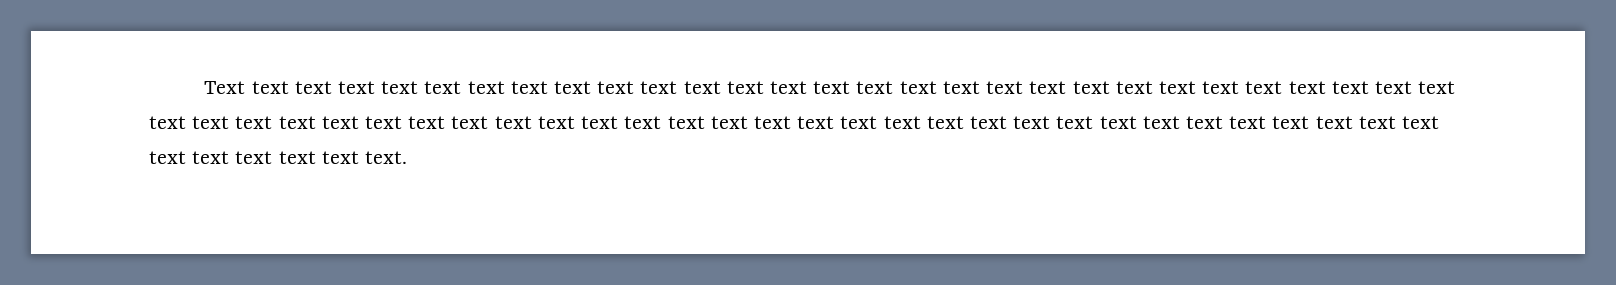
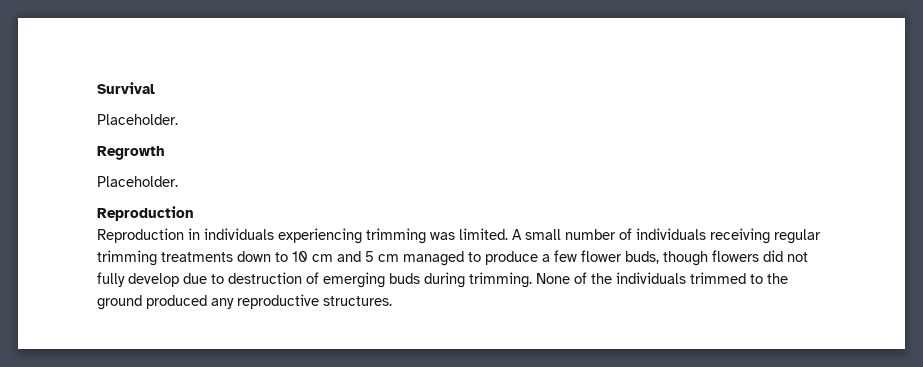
[204,81,1456,94] [149,116,1440,129] [149,151,408,164] Text text text text text text text text text text text text text text text text text text text text text text text text text text text text text text text text text text text text text text text text text text text text text text text text text text text text text text text text text text text text text text text text text. -> [97,82,155,94] [97,114,178,125] [97,146,165,160] [97,176,178,187] [97,206,194,221] [97,228,821,244] [97,250,808,266] [97,272,788,288] [97,294,392,310] Survival // Placeholder. // Regrowth // Placeholder. // Reproduction // Reproduction in individuals experiencing trimming was limited. A small number of individuals receiving regular trimming treatments down to 10 cm and 5 cm managed to produce a few flower buds, though flowers did not fully develop due to destruction of emerging buds during trimming. None of the individuals trimmed to the ground produced any reproductive structures.

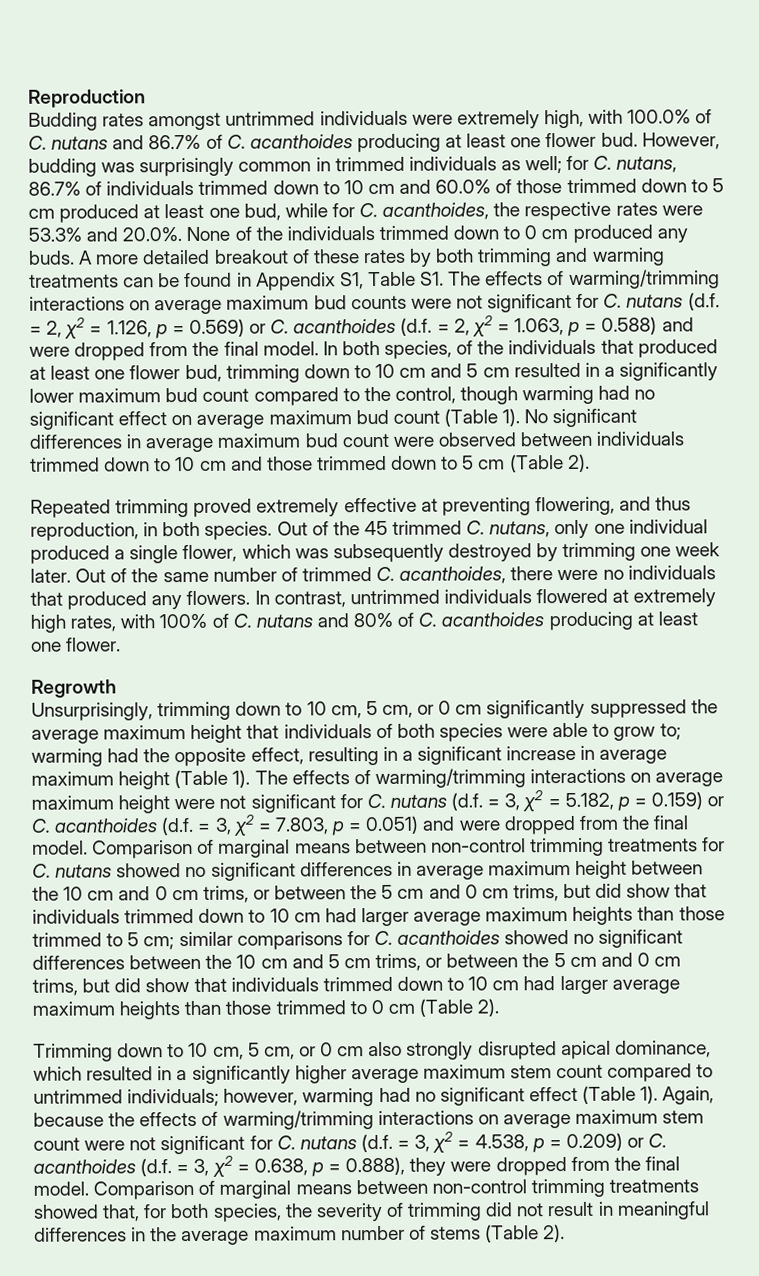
[97,82,155,94] [97,114,178,125] [97,146,165,160] [97,176,178,187] [97,206,194,221] [97,228,821,244] [97,250,233,266] Survival // Placeholder. // Regrowth // Placeholder. // Reproduction // Reproduction in individuals experiencing trimming was limited. A small number of individuals receiving regular trimming treatments -> [28,89,146,108] [28,109,713,131] [28,132,720,153] [28,155,678,177] [28,178,724,196] [28,201,703,223] [28,224,688,243] [28,247,665,267] [29,269,720,291] [29,292,720,315] [29,315,694,339] [29,339,718,361] [29,364,300,383] Reproduction // Budding rates amongst untrimmed individuals were extremely high, with 100.0% of C. nutans and 86.7% of C. acanthoides producing at least one flower bud. However, budding was surprisingly common in trimmed individuals as well; for C. nutans, 86.7% of individuals trimmed down to 10 cm and 60.0% of those trimmed down to 5 cm produced at least one bud, while for C. acanthoides, the respective rates were 53.3% and 20.0%. None of the individuals trimmed down to 0 cm produced any buds. A more detailed breakout of these rates by both trimming and warming treatments can be found in Appendix S1, Table S1. The effects of warming/trimming interactions on average maximum bud counts were not significant for C. nutans (d.f. = 2, χ2 = 1.126, p = 0.569) or C. acanthoides (d.f. = 2, χ2 = 1.063, p = 0.588) and were dropped from the final model. In both species, of the individuals that produced at least one flower bud, trimming
[403,250,808,266] [97,272,788,288] [97,294,392,310] managed to produce a few flower buds, though flowers did not fully develop due to destruction of emerging buds during trimming. None of the individuals trimmed to the ground produced any reproductive structures. -> [513,362,719,381] [29,385,656,406] [29,408,638,430] [29,431,685,453] [30,453,590,473] [30,496,692,518] [30,519,708,541] [30,542,721,564] [30,565,716,584] [30,588,717,610] [30,611,698,633] [31,637,122,652] [31,679,117,698] [31,699,718,721] [31,722,681,744] [31,745,668,767] [31,768,724,790] [31,790,725,814] [31,814,690,836] [32,837,726,859] [32,860,704,881] [32,883,708,903] [32,906,725,927] [32,929,684,950] [32,952,682,972] [32,975,680,996] [32,998,500,1020] [33,1040,711,1062] [33,1063,714,1084] [33,1085,715,1107] [33,1109,705,1130] [33,1131,668,1155] [33,1155,680,1177] [33,1178,700,1200] [33,1201,710,1222] [34,1224,566,1246] resulted in a significantly lower maximum bud count compared to the control, though warming had no significant effect on average maximum bud count (Table 1). No significant differences in average maximum bud count were observed between individuals trimmed down to 10 cm and those trimmed down to 5 cm (Table 2). // Repeated trimming proved extremely effective at preventing flowering, and thus reproduction, in both species. Out of the 45 trimmed C. nutans, only one individual produced a single flower, which was subsequently destroyed by trimming one week later. Out of the same number of trimmed C. acanthoides, there were no individuals that produced any flowers. In contrast, untrimmed individuals flowered at extremely high rates, with 100% of C. nutans and 80% of C. acanthoides producing at least one flower. // Regrowth // Unsurprisingly, trimming down to 10 cm, 5 cm, or 0 cm significantly suppressed the average maximum height that individuals of both species were able to grow to; warming had the opposite effect, resulting in a significant increase in average maximum height (Table 1). The effects of warming/trimming interactions on average maximum height were not significant for C. nutans (d.f. = 3, χ2 = 5.182, p = 0.159) or C. acanthoides (d.f. = 3, χ2 = 7.803, p = 0.051) and were dropped from the final model. Comparison of marginal means between non-control trimming treatments for C. nutans showed no significant differences in average maximum height between the 10 cm and 0 cm trims, or between the 5 cm and 0 cm trims, but did show that individuals trimmed down to 10 cm had larger average maximum heights than those trimmed to 5 cm; similar comparisons for C. acanthoides showed no significant differences between the 10 cm and 5 cm trims, or between the 5 cm and 0 cm trims, but did show that individuals trimmed down to 10 cm had larger average maximum heights than those trimmed to 0 cm (Table 2). // Trimming down to 10 cm, 5 cm, or 0 cm also strongly disrupted apical dominance, which resulted in a significantly higher average maximum stem count compared to untrimmed individuals; however, warming had no significant effect (Table 1). Again, because the effects of warming/trimming interactions on average maximum stem count were not significant for C. nutans (d.f. = 3, χ2 = 4.538, p = 0.209) or C. acanthoides (d.f. = 3, χ2 = 0.638, p = 0.888), they were dropped from the final model. Comparison of marginal means between non-control trimming treatments showed that, for both species, the severity of trimming did not result in meaningful differences in the average maximum number of stems (Table 2).

